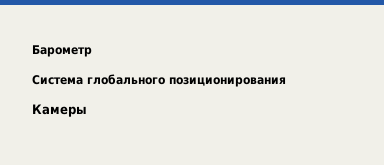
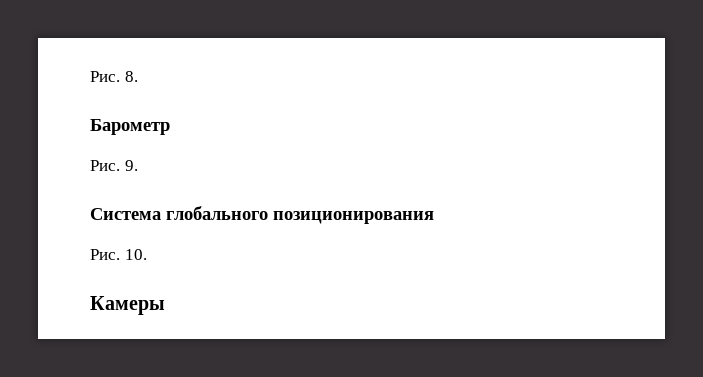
(32, 51) none -> [90,71,138,82] Рис. 8. //
(92, 51) none -> [90,160,138,171] // Рис. 9.
(286, 82) none -> [90,249,147,260] // Рис. 10.

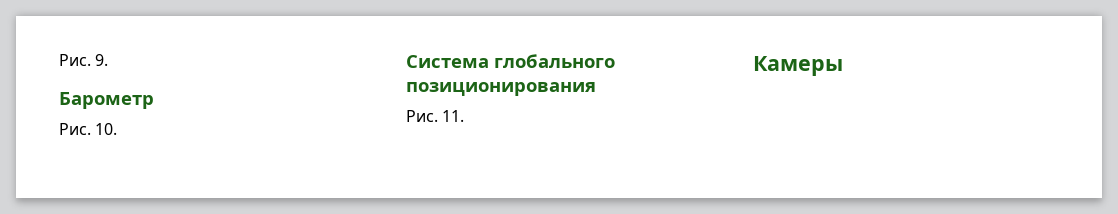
[90,71,138,82] Рис. 8. -> [59,54,109,66] Рис. 9.
[124,160,138,171] 9. -> [95,123,118,135] 10.
[124,249,147,260] 10. -> [442,110,465,122] 11.

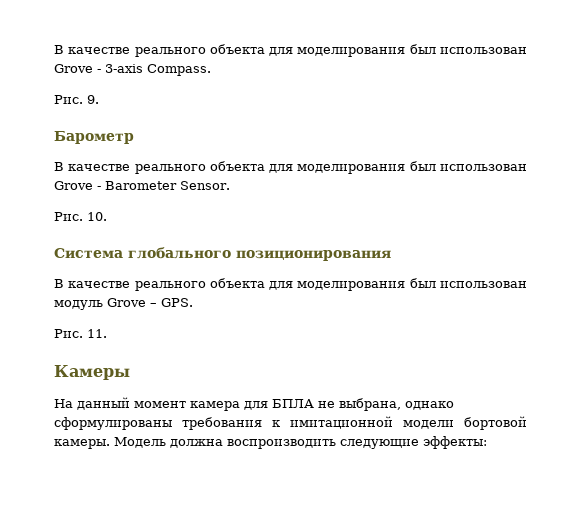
[59,54,109,66] [59,92,154,109] Рис. 9. // Барометр -> [54,44,527,57] [54,64,211,76] [54,95,99,104] [54,131,134,144] [54,161,527,174] [54,181,230,190] В качестве реального объекта для моделирования был использован Grove - 3-axis Compass. // Рис. 9. // Барометр // В качестве реального объекта для моделирования был использован Grove - Barometer Sensor.
[406,110,465,122] [753,56,843,76] Рис. 11. // Камеры -> [54,278,527,291] [54,298,193,310] [54,329,107,338] [54,365,130,380] [54,397,454,411] [54,416,527,430] [54,436,487,449] В качестве реального объекта для моделирования был использован модуль Grove – GPS. // Рис. 11. // Камеры // На данный момент камера для БПЛА не выбрана, однако сформулированы требования к имитационной модели бортовой камеры. Модель должна воспроизводить следующие эффекты:

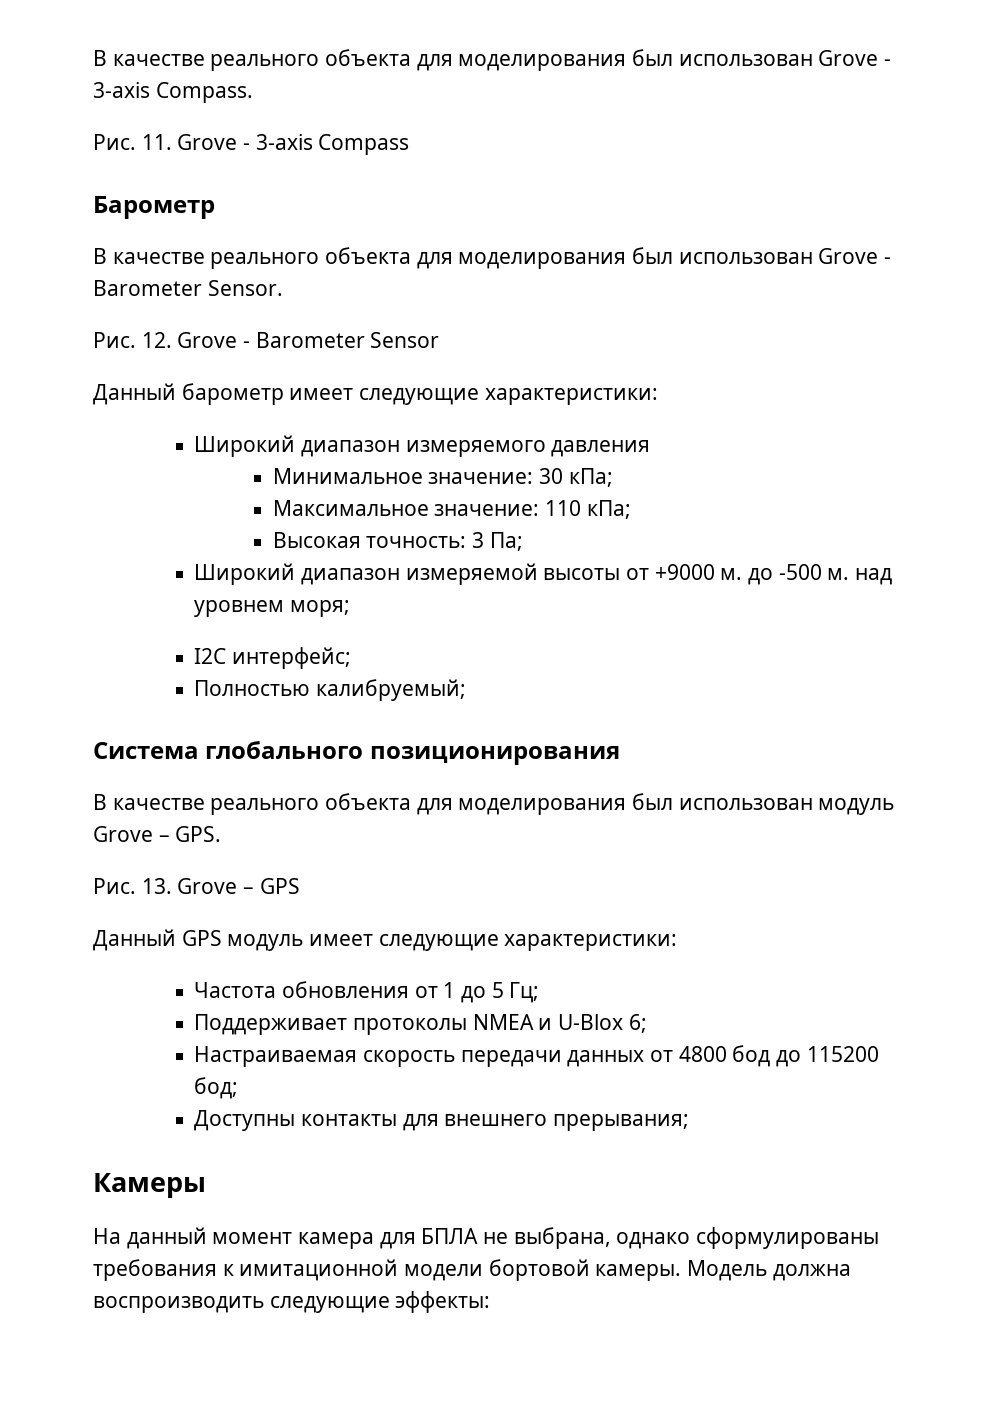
[87,95,99,104] 9. -> [141,134,410,155] 11. Grove - 3-axis Compass
[87,212,107,221] 10. -> [141,332,440,348] [93,383,658,405] [194,435,651,457] [272,468,613,487] [272,500,631,519] [272,532,523,551] [194,563,893,585] [194,600,351,617] [194,647,352,669] [194,679,467,701] 12. Grove - Barometer Sensor // Данный барометр имеет следующие характеристики: // Широкий диапазон измеряемого давления // Минимальное значение: 30 кПа; // Максимальное значение: 110 кПа; // Высокая точность: 3 Па; // Широкий диапазон измеряемой высоты от +9000 м. до -500 м. над уровнем моря; // I2C интерфейс; // Полностью калибруемый;
[87,329,107,338] 11. -> [141,878,300,894] [93,929,678,951] [194,981,540,1003] [194,1014,647,1035] [194,1045,879,1067] [194,1077,239,1099] [194,1110,690,1131] 13. Grove – GPS // Данный GPS модуль имеет следующие характеристики: // Частота обновления от 1 до 5 Гц; // Поддерживает протоколы NMEA и U-Blox 6; // Настраиваемая скорость передачи данных от 4800 бод до 115200 бод; // Доступны контакты для внешнего прерывания;

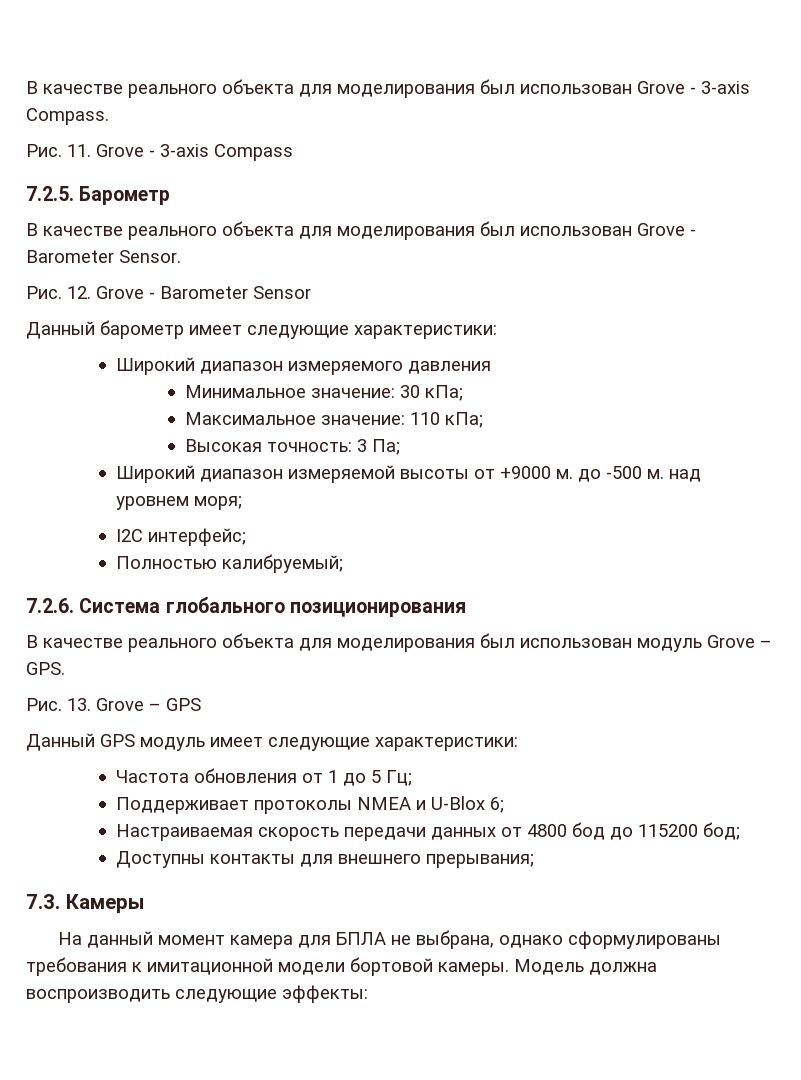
(410, 144) none -> [26,186,74,201] 7.2.5.
(467, 690) none -> [26,598,74,613] 7.2.6.
(690, 1122) none -> [26,894,60,909] 7.3.

